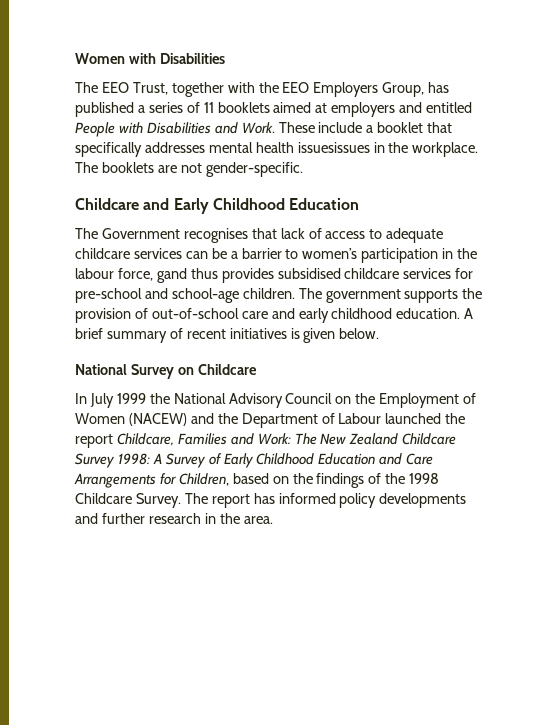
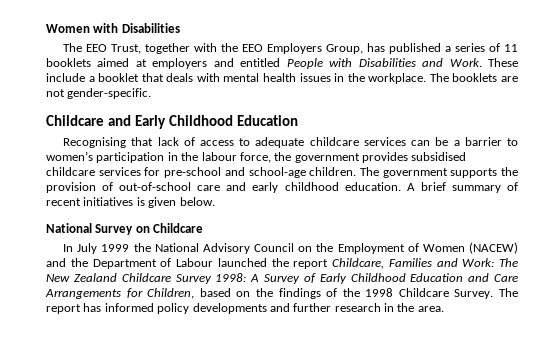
[75,142,205,157] specifically addresses -> [166,73,220,82] deals with
[297,142,370,153] issuesissues -> [299,73,331,82] issues
[75,228,248,243] The Government recognises -> [63,137,127,148] Recognising
[156,268,218,283] gand thus -> [274,152,360,163] the government

